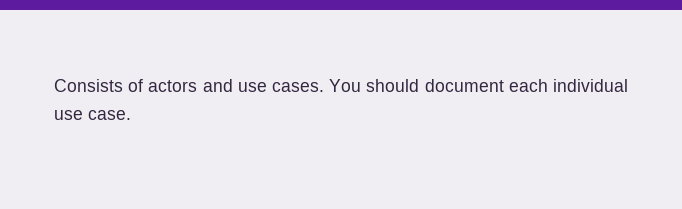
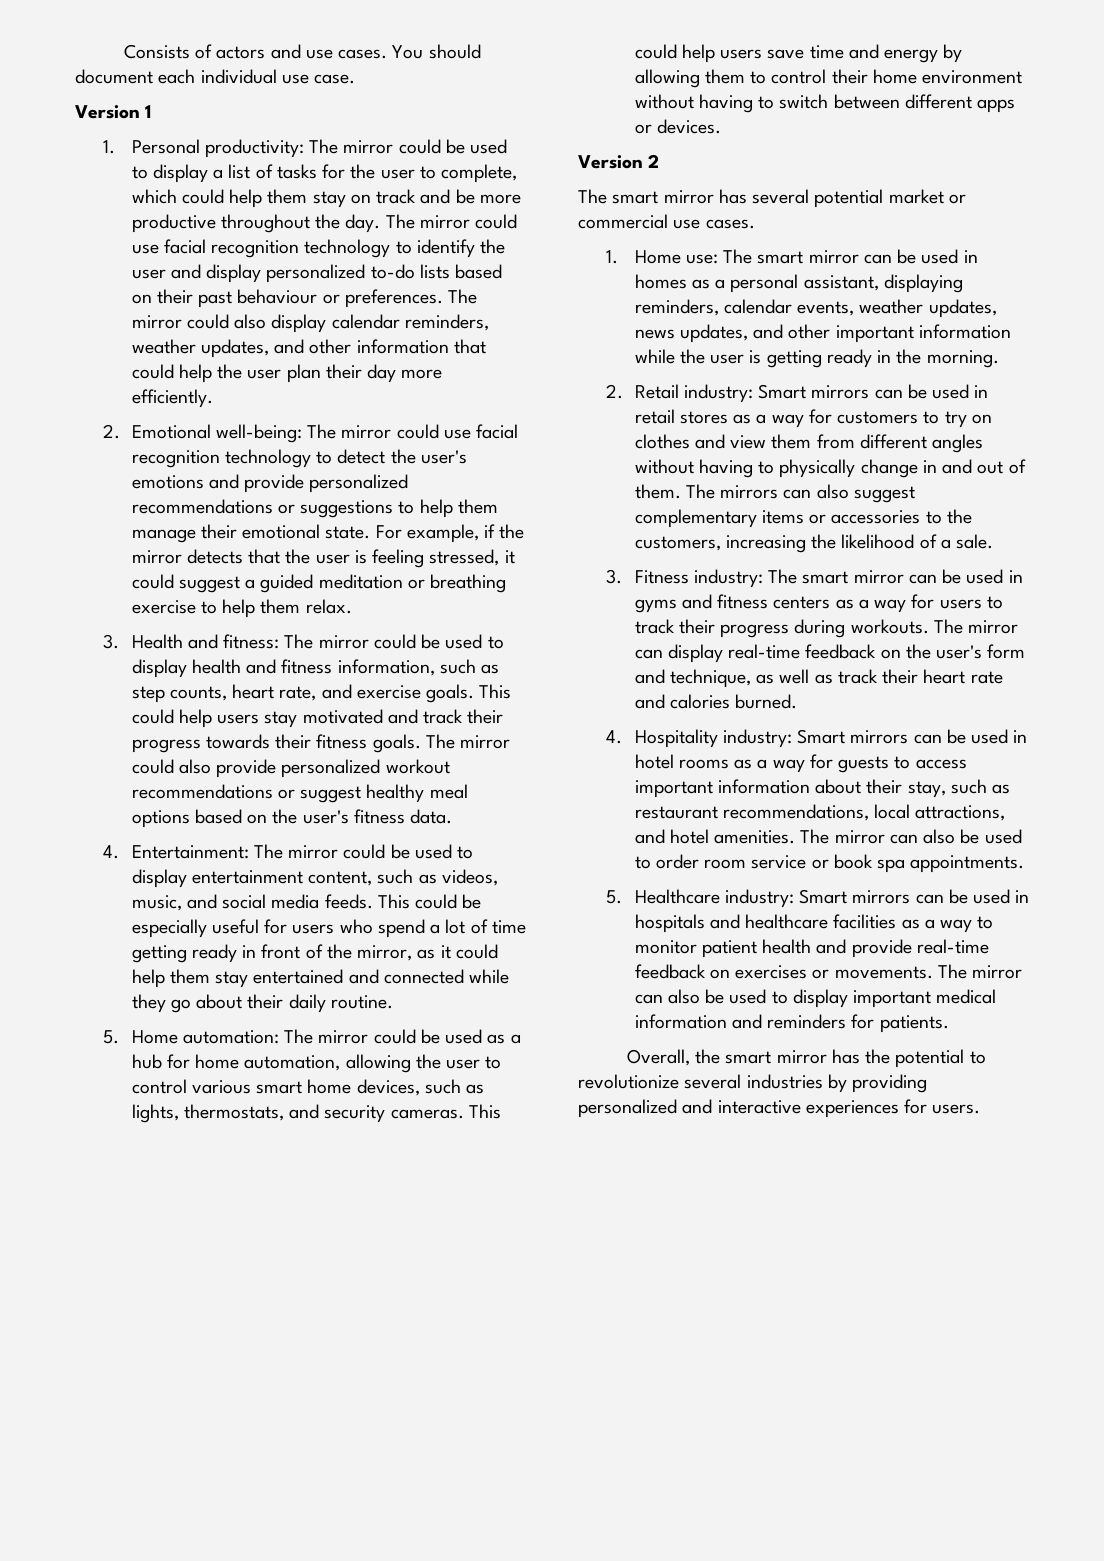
(131, 115) none -> [75,105,152,119] [103,139,508,158] [131,164,518,183] [131,189,521,208] [131,214,518,233] [131,239,506,258] [131,264,503,283] [131,289,478,308] [131,314,489,333] [131,339,486,358] [131,364,443,383] [131,389,213,408] [103,424,519,443] [131,449,467,468] [131,474,409,493] [131,499,498,518] [131,524,525,543] [131,549,515,568] [131,574,507,593] [131,599,352,618] [103,634,504,649] [131,659,500,678] [131,684,512,703] [131,709,504,728] [131,734,511,753] [131,759,450,778] [131,784,468,803] [131,809,453,828] [103,844,474,859] [131,869,498,888] [131,894,482,911] [131,919,526,938] [131,944,498,963] [131,969,510,988] [131,994,393,1013] [103,1029,521,1044] [131,1054,502,1073] [131,1079,485,1096] [131,1104,501,1123] [634,44,963,63] [634,69,1023,88] [634,94,1016,113] [634,119,721,134] [578,154,660,169] [578,189,966,208] [578,214,755,229] [606,249,978,264] [634,274,963,293] [634,299,997,318] [634,324,1011,343] [634,349,999,368] [606,384,989,403] [634,409,992,428] [634,434,984,453] [634,459,1026,478] [634,484,915,503] [634,509,972,528] [634,534,994,553] [606,569,1023,588] [634,594,1003,613] [634,619,1019,638] [634,644,1026,663] [634,669,1003,688] [634,694,798,709] [606,729,1028,748] [634,754,967,773] [634,779,1011,798] [634,804,1006,821] [634,829,1022,844] [634,854,1025,873] [606,889,1030,908] [634,914,994,933] [634,939,989,958] [634,964,1023,979] [634,989,997,1008] [634,1014,949,1033] [626,1049,986,1068] [578,1074,928,1093] [578,1099,981,1118] // Version 1 // 1. Personal productivity: The mirror could be used to display a list of tasks for the user to complete, which could help them stay on track and be more productive throughout the day. The mirror could use facial recognition technology to identify the user and display personalized to-do lists based on their past behaviour or preferences. The mirror could also display calendar reminders, weather updates, and other information that could help the user plan their day more efficiently. // 2. Emotional well-being: The mirror could use facial recognition technology to detect the user's emotions and provide personalized recommendations or suggestions to help them manage their emotional state. For example, if the mirror detects that the user is feeling stressed, it could suggest a guided meditation or breathing exercise to help them relax. // 3. Health and fitness: The mirror could be used to display health and fitness information, such as step counts, heart rate, and exercise goals. This could help users stay motivated and track their progress towards their fitness goals. The mirror could also provide personalized workout recommendations or suggest healthy meal options based on the user's fitness data. // 4. Entertainment: The mirror could be used to display entertainment content, such as videos, music, and social media feeds. This could be especially useful for users who spend a lot of time getting ready in front of the mirror, as it could help them stay entertained and connected while they go about their daily routine. // 5. Home automation: The mirror could be used as a hub for home automation, allowing the user to control various smart home devices, such as lights, thermostats, and security cameras. This could help users save time and energy by allowing them to control their home environment without having to switch between different apps or devices. // Version 2 // The smart mirror has several potential market or commercial use cases. // 1. Home use: The smart mirror can be used in homes as a personal assistant, displaying reminders, calendar events, weather updates, news updates, and other important information while the user is getting ready in the morning. // 2. Retail industry: Smart mirrors can be used in retail stores as a way for customers to try on clothes and view them from different angles without having to physically change in and out of them. The mirrors can also suggest complementary items or accessories to the customers, increasing the likelihood of a sale. // 3. Fitness industry: The smart mirror can be used in gyms and fitness centers as a way for users to track their progress during workouts. The mirror can display real-time feedback on the user's form and technique, as well as track their heart rate and calories burned. // 4. Hospitality industry: Smart mirrors can be used in hotel rooms as a way for guests to access important information about their stay, such as restaurant recommendations, local attractions, and hotel amenities. The mirror can also be used to order room service or book spa appointments. // 5. Healthcare industry: Smart mirrors can be used in hospitals and healthcare facilities as a way to monitor patient health and provide real-time feedback on exercises or movements. The mirror can also be used to display important medical information and reminders for patients. // Overall, the smart mirror has the potential to revolutionize several industries by providing personalized and interactive experiences for users.

